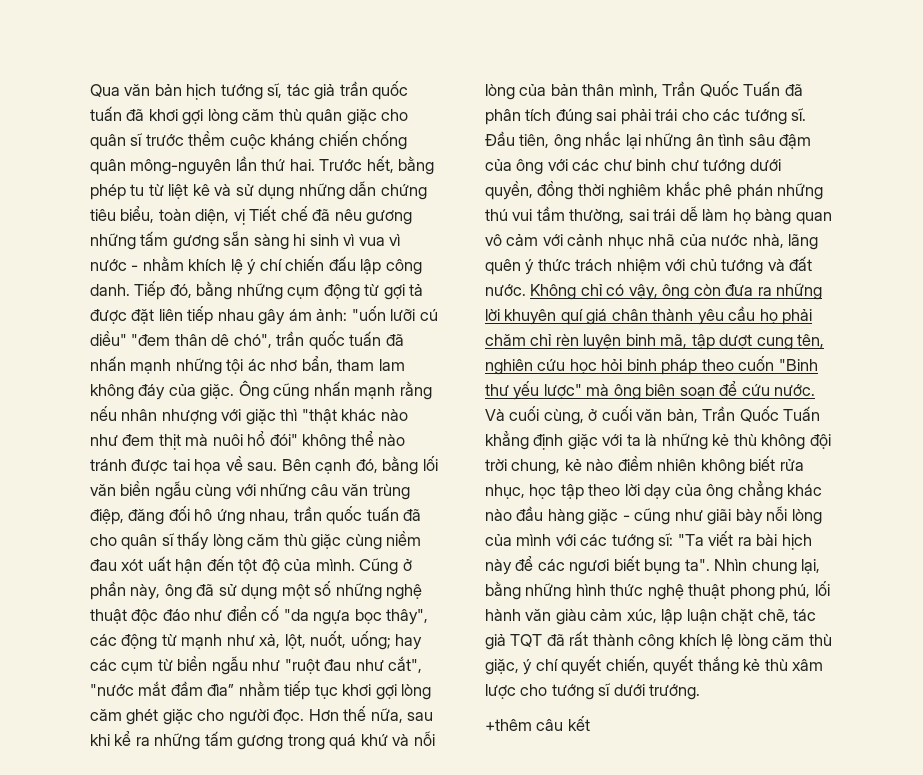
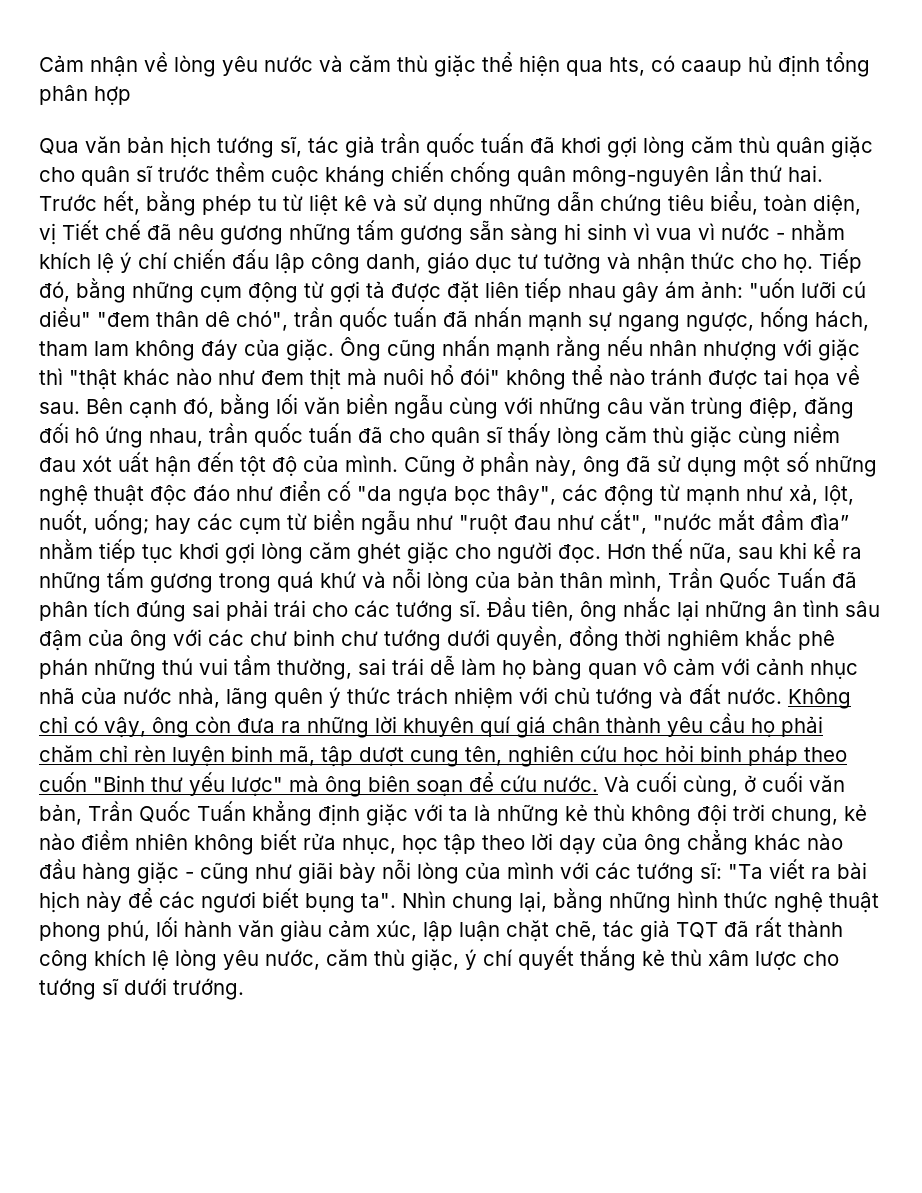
(90, 90) none -> [39,52,870,77] [39,85,131,105] Cảm nhận về lòng yêu nước và căm thù giặc thể hiện qua hts, có caaup hủ định tổng phân hợp //
[90,284,130,296] danh. -> [366,252,813,274] danh, giáo dục tư tưởng và nhận thức cho họ.
[175,356,333,375] những tội ác nhơ bẩn, -> [588,307,869,332] sự ngang ngược, hống hách,
(768, 642) none -> [223,949,320,970] yêu nước,
[605,656,694,675] chiến, quyết -> (574, 958) none
[485,716,590,731] // +thêm câu kết -> (244, 989) none

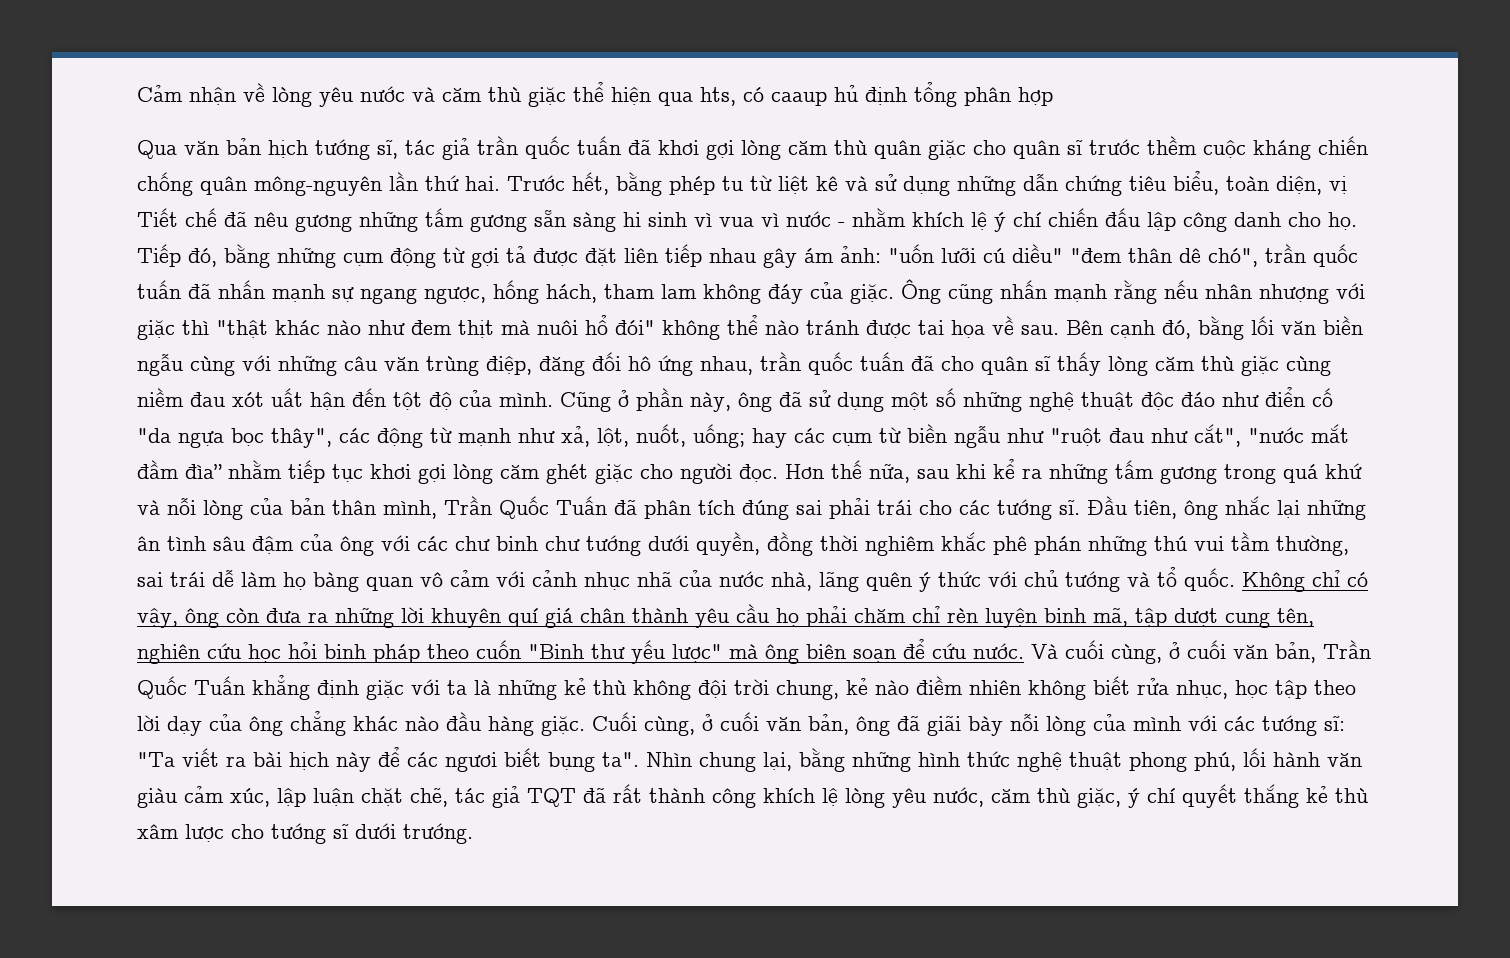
[366,252,735,274] danh, giáo dục tư tưởng và nhận thức -> [1234,212,1281,227] danh
[397,687,513,708] trách nhiệm -> (981, 579) none
[689,684,782,704] đất nước. -> [1157,567,1235,591] tổ quốc.
[137,862,292,884] giặc - cũng như -> [541,712,920,736] giặc. Cuối cùng, ở cuối văn bản, ông đã

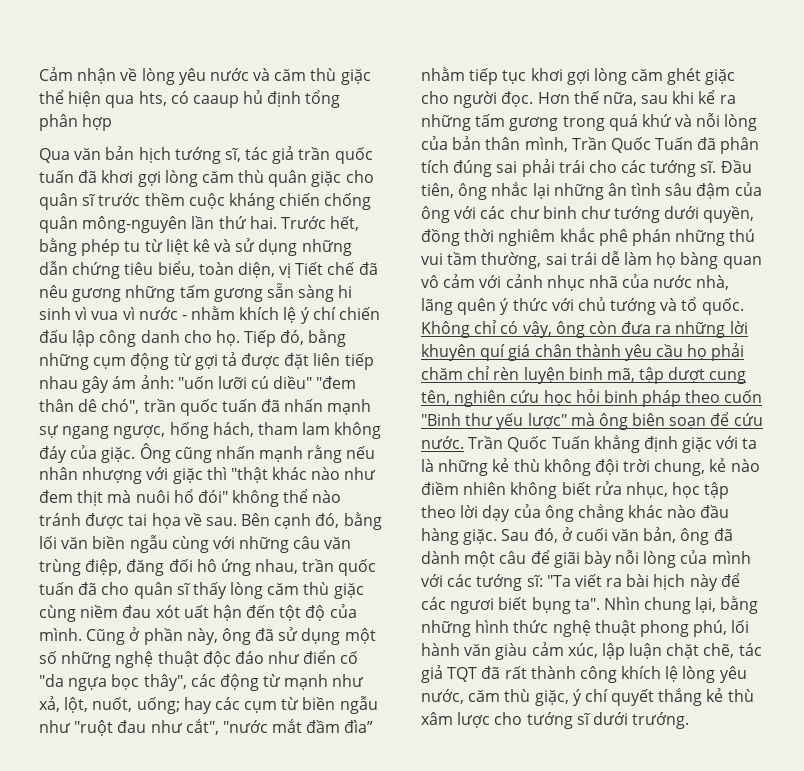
[1031,640,1316,664] Và cuối cùng, ở cuối văn bản, -> (464, 442) none
[592,712,695,736] Cuối cùng, -> [501,528,558,543] Sau đó,
(920, 723) none -> [421,550,550,567] dành một câu để

